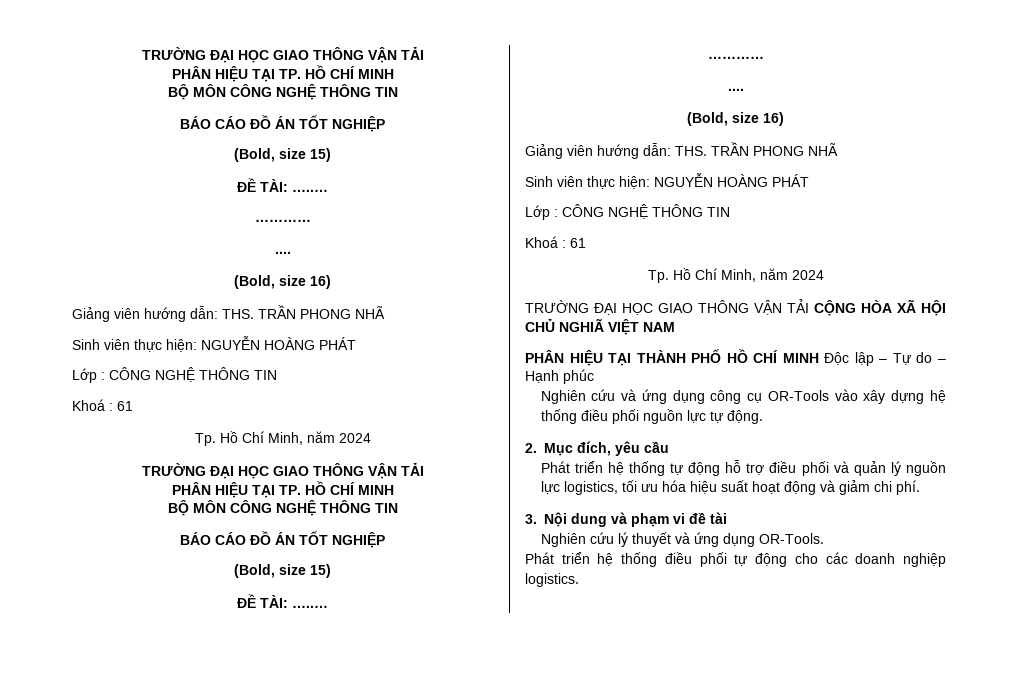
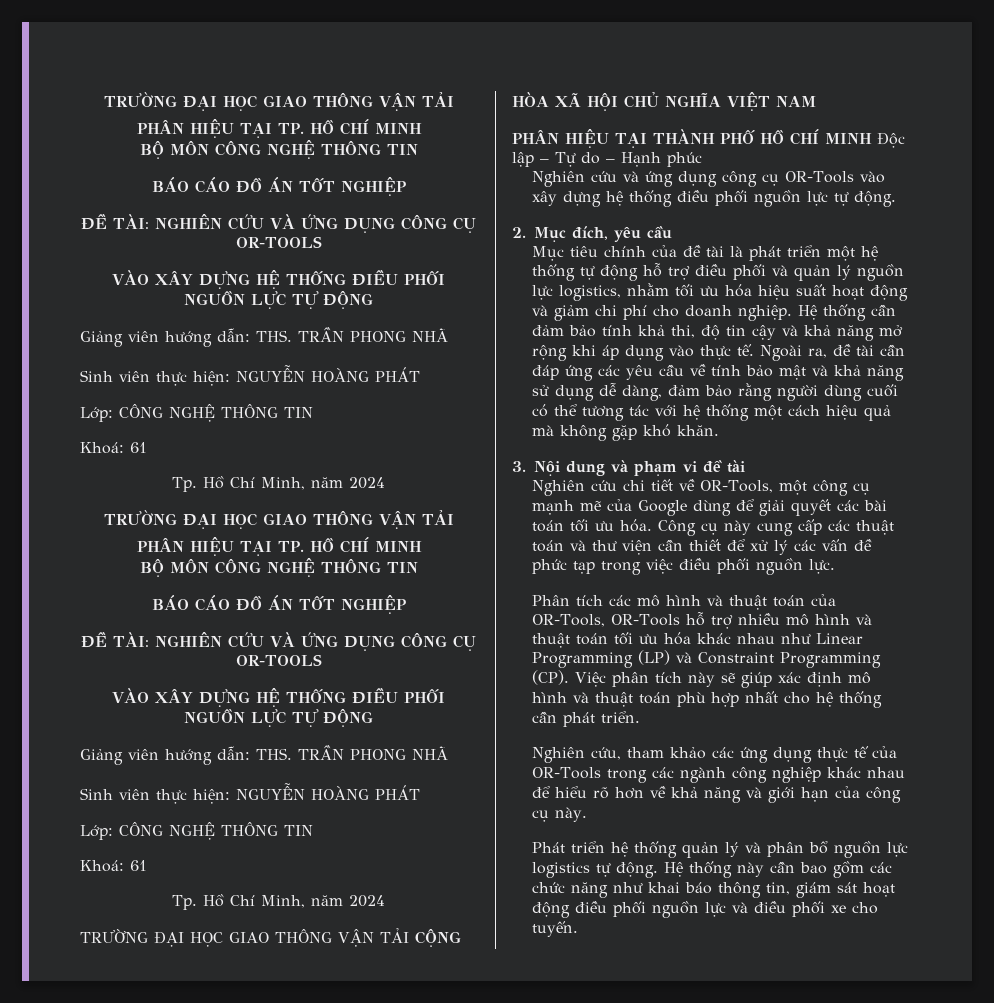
[234,148,331,162] [237,178,328,192] [254,219,311,222] [274,251,291,254] [234,275,331,289] // (Bold, size 15) // ĐỀ TÀI: …..… // ………… // .... // (Bold, size 16) -> [81,214,476,233] [235,236,322,248] [112,270,445,289] [184,291,373,309] // ĐỀ TÀI: NGHIÊN CỨU VÀ ỨNG DỤNG CÔNG CỤ OR-TOOLS // VÀO XÂY DỰNG HỆ THỐNG ĐIỀU PHỐI NGUỒN LỰC TỰ ĐỘNG
[72,367,277,383] [72,399,113,411] Lớp : CÔNG NGHỆ THÔNG TIN // Khoá : -> [80,404,313,422] [80,442,124,454] Lớp: CÔNG NGHỆ THÔNG TIN // Khoá:
[234,564,331,578] [237,594,328,608] [707,56,764,59] [727,88,744,91] [687,112,784,126] // (Bold, size 15) // ĐỀ TÀI: …..… // ………… // .... // (Bold, size 16) -> [81,632,476,651] [235,654,322,666] [112,688,445,707] [184,709,373,727] // ĐỀ TÀI: NGHIÊN CỨU VÀ ỨNG DỤNG CÔNG CỤ OR-TOOLS // VÀO XÂY DỰNG HỆ THỐNG ĐIỀU PHỐI NGUỒN LỰC TỰ ĐỘNG
[525,204,730,220] [525,236,566,248] Lớp : CÔNG NGHỆ THÔNG TIN // Khoá : -> [80,822,313,840] [80,860,124,872] Lớp: CÔNG NGHỆ THÔNG TIN // Khoá:
[559,318,604,332] NGHIÃ -> [664,92,721,107] NGHĨA
[540,461,603,473] Phát triển -> [531,245,855,261] Mục tiêu chính của đề tài là phát triển một
(618, 488) none -> [626,283,669,296] nhằm
[895,480,920,495] phí. -> [622,304,896,321] [531,325,903,341] [531,344,905,361] [531,364,904,381] [531,383,898,401] [531,404,891,421] [531,424,719,441] phí cho doanh nghiệp. Hệ thống cần đảm bảo tính khả thi, độ tin cậy và khả năng mở rộng khi áp dụng vào thực tế. Ngoài ra, đề tài cần đáp ứng các yêu cầu về tính bảo mật và khả năng sử dụng dễ dàng, đảm bảo rằng người dùng cuối có thể tương tác với hệ thống một cách hiệu quả mà không gặp khó khăn.
[617,532,824,547] [525,552,946,567] [525,573,579,587] lý thuyết và ứng dụng OR-Tools. // Phát triển hệ thống điều phối tự động cho các doanh nghiệp logistics. -> [622,479,870,496] [531,499,887,516] [531,519,894,536] [531,539,872,555] [531,558,835,575] [531,594,836,610] [531,612,872,629] [531,632,863,648] [531,650,881,668] [531,670,871,688] [531,691,882,708] [531,711,640,727] [531,746,897,763] [531,767,905,783] [531,786,901,803] [531,807,587,822] [531,841,908,858] [531,861,892,878] [531,882,895,898] [531,901,878,918] [531,921,578,937] chi tiết về OR-Tools, một công cụ mạnh mẽ của Google dùng để giải quyết các bài toán tối ưu hóa. Công cụ này cung cấp các thuật toán và thư viện cần thiết để xử lý các vấn đề phức tạp trong việc điều phối nguồn lực. // Phân tích các mô hình và thuật toán của OR-Tools, OR-Tools hỗ trợ nhiều mô hình và thuật toán tối ưu hóa khác nhau như Linear Programming (LP) và Constraint Programming (CP). Việc phân tích này sẽ giúp xác định mô hình và thuật toán phù hợp nhất cho hệ thống cần phát triển. // Nghiên cứu, tham khảo các ứng dụng thực tế của OR-Tools trong các ngành công nghiệp khác nhau để hiểu rõ hơn về khả năng và giới hạn của công cụ này. // Phát triển hệ thống quản lý và phân bổ nguồn lực logistics tự động. Hệ thống này cần bao gồm các chức năng như khai báo thông tin, giám sát hoạt động điều phối nguồn lực và điều phối xe cho tuyến.

